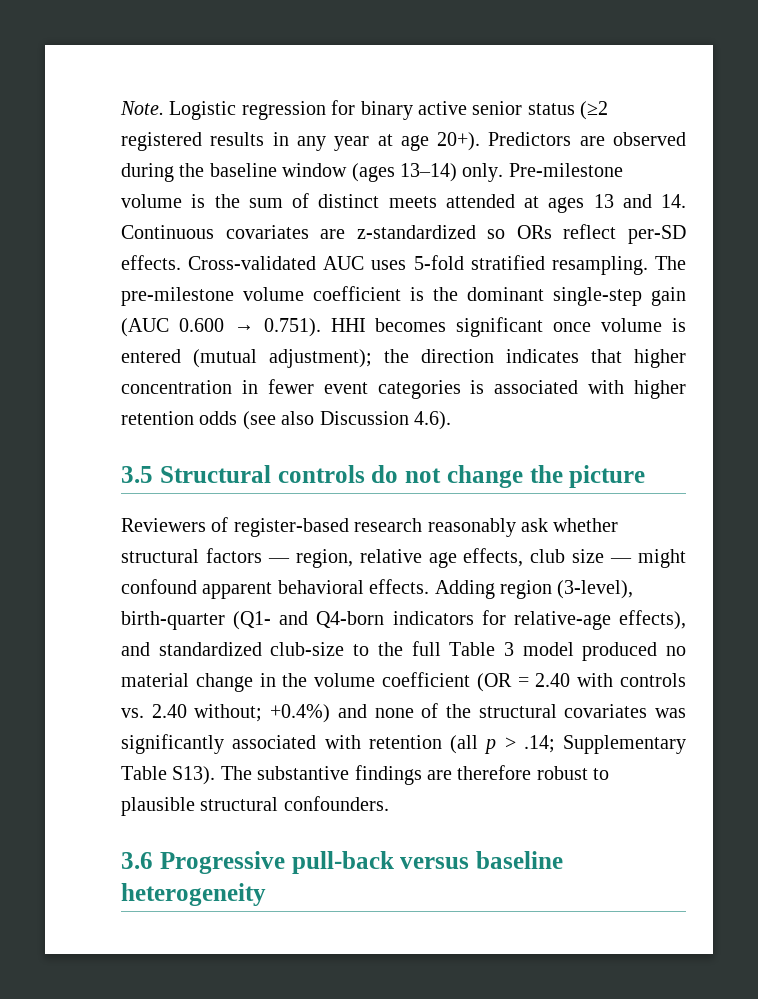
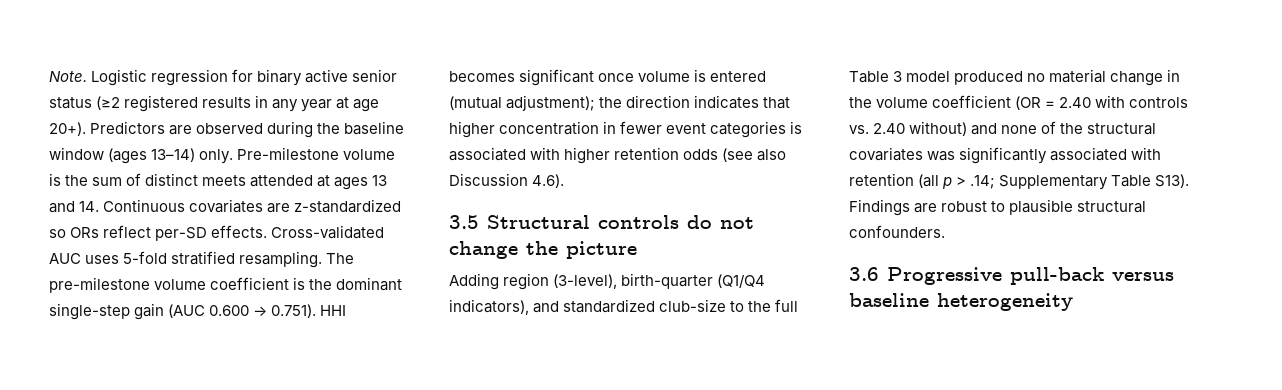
[121,517,619,537] [121,548,686,568] [121,579,634,599] [121,610,686,630] Reviewers of register-based research reasonably ask whether structural factors — region, relative age effects, club size — might confound apparent behavioral effects. Adding region (3-level), birth-quarter (Q1- and Q4-born indicators for relative-age effects), -> [449,273,766,290] [449,299,529,315] Adding region (3-level), birth-quarter (Q1/Q4 indicators),
[194,704,331,723] without; +0.4%) -> [909,121,968,136] without)
[220,765,532,785] The substantive findings are therefore -> [849,199,938,216] Findings are

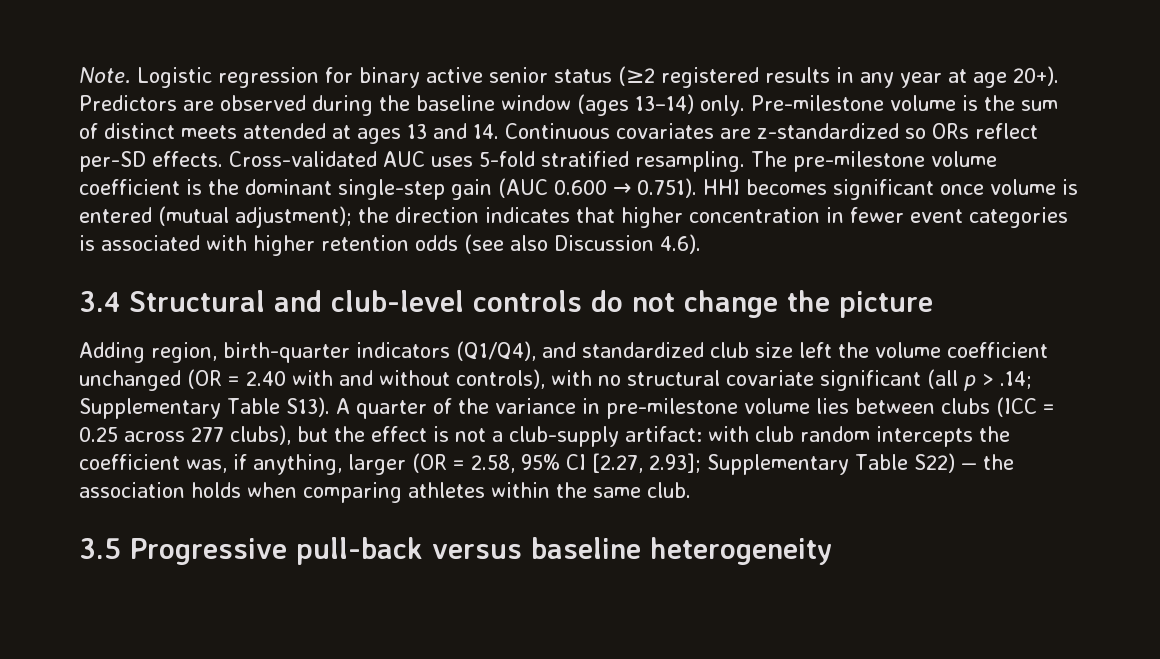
[449,215,590,229] 3.5 Structural -> [79,290,464,312] 3.4 Structural and club-level
[503,273,766,290] [449,299,799,315] [849,69,1181,86] region (3-level), birth-quarter (Q1/Q4 indicators), and standardized club-size to the full Table 3 model produced no material change in -> [151,341,832,363] region, birth-quarter indicators (Q1/Q4), and standardized club size left
(1012, 101) none -> [79,370,181,391] unchanged
[1129,97,1189,108] [849,121,1157,136] [849,147,1162,164] [849,173,914,186] controls vs. 2.40 without) and none of the structural covariates was significantly associated with retention -> [339,369,921,391] and without controls), with no structural covariate significant
[849,199,1147,216] [849,225,945,238] [849,267,879,281] Findings are robust to plausible structural confounders. // 3.6 -> [335,397,1055,419] [79,425,1010,447] [79,453,1014,475] [79,482,691,503] [79,538,121,559] A quarter of the variance in pre-milestone volume lies between clubs (ICC = 0.25 across 277 clubs), but the effect is not a club-supply artifact: with club random intercepts the coefficient was, if anything, larger (OR = 2.58, 95% CI [2.27, 2.93]; Supplementary Table S22) — the association holds when comparing athletes within the same club. // 3.5

